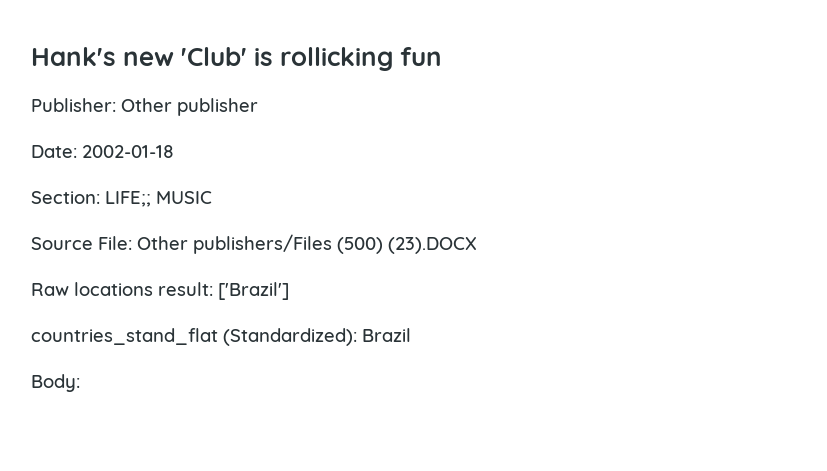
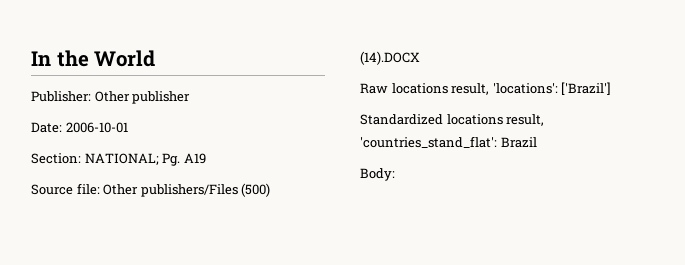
[31,47,443,71] Hank's new 'Club' is rollicking fun -> [31,50,156,67] In the World
[82,145,174,158] 2002-01-18 -> [65,122,128,133] 2006-10-01
[105,191,212,207] LIFE;; MUSIC -> [84,153,206,166] NATIONAL; Pg. A19
[98,236,132,250] File: -> [76,183,100,195] file:
[388,237,477,254] (23).DOCX -> [360,51,420,65] (14).DOCX
[158,282,213,296] result: -> [451,83,558,95] result, 'locations':
[31,328,357,346] countries_stand_flat (Standardized): -> [360,114,545,126] [360,136,497,148] Standardized locations result, 'countries_stand_flat':

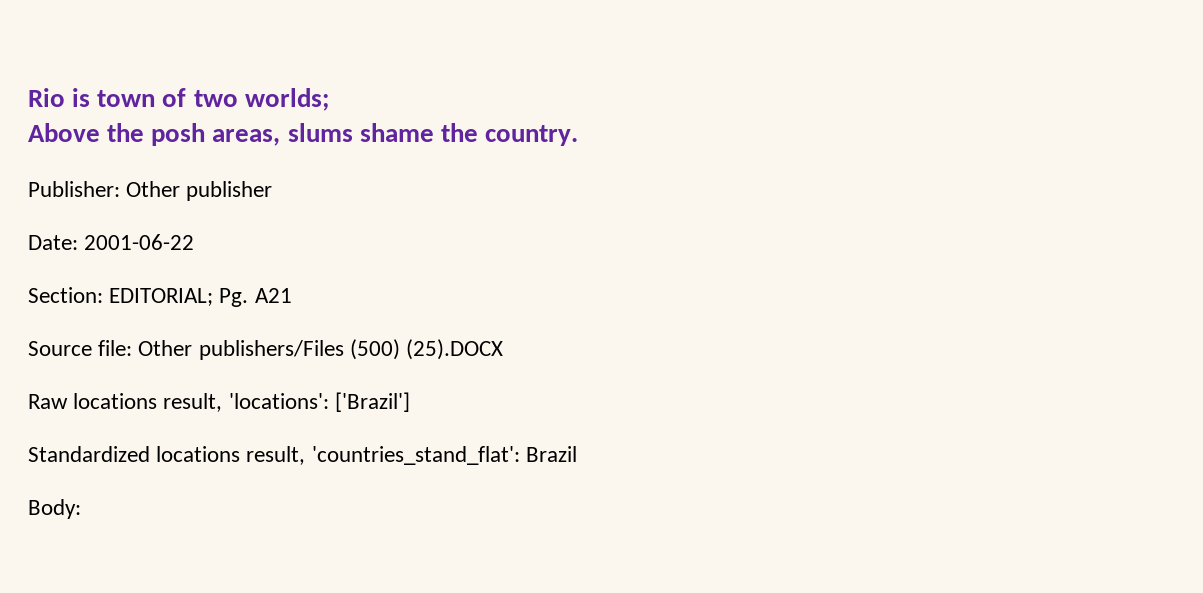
[31,50,156,67] In the World -> [28,88,329,111] [28,123,579,146] Rio is town of two worlds; // Above the posh areas, slums shame the country.
[65,122,128,133] 2006-10-01 -> [84,234,195,250] 2001-06-22
[84,153,206,166] NATIONAL; Pg. A19 -> [109,288,292,307] EDITORIAL; Pg. A21
[360,51,420,65] (14).DOCX -> [406,339,504,360] (25).DOCX

